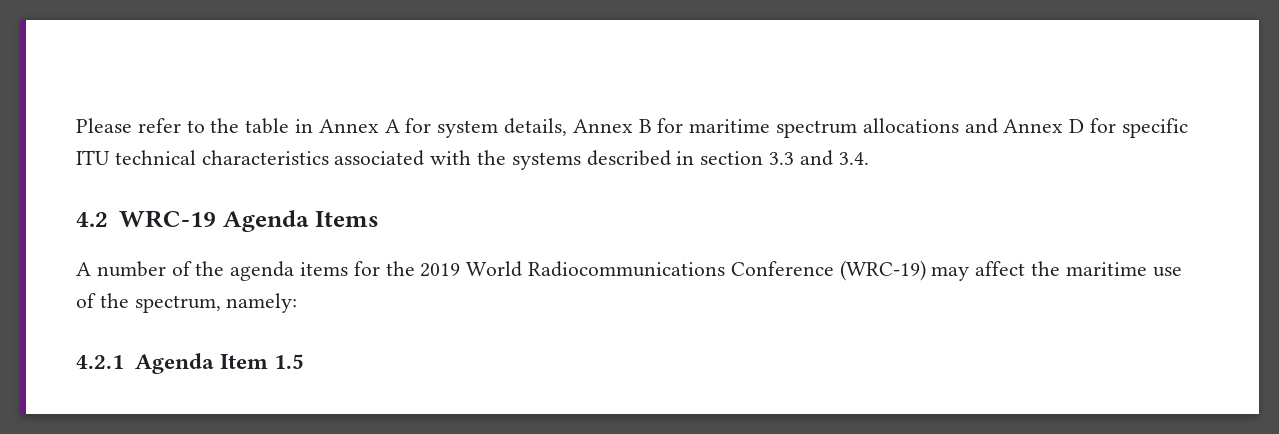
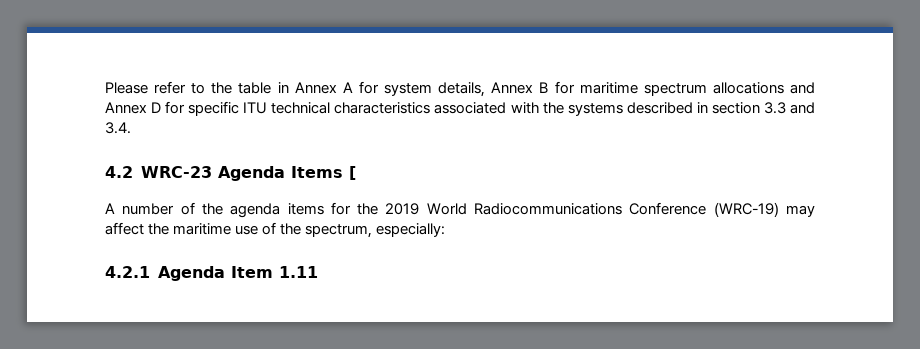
[118,210,216,228] WRC-19 -> [140,166,212,178] WRC-23
(380, 219) none -> [348,166,356,180] [
[226,293,298,313] namely: -> [376,223,446,237] especially:
[274,354,305,369] 1.5 -> [278,266,318,278] 1.11

